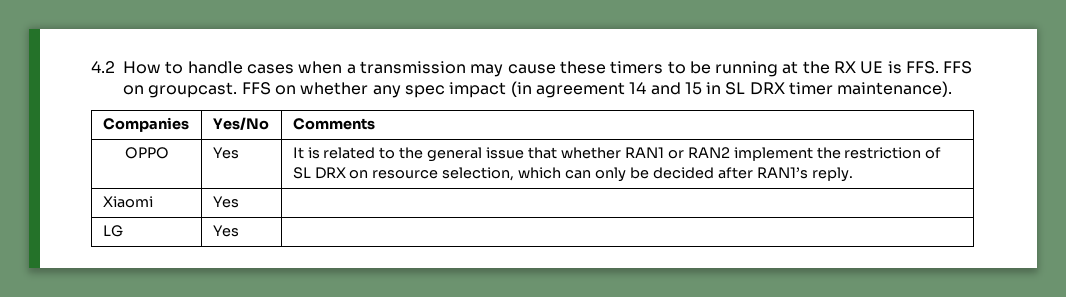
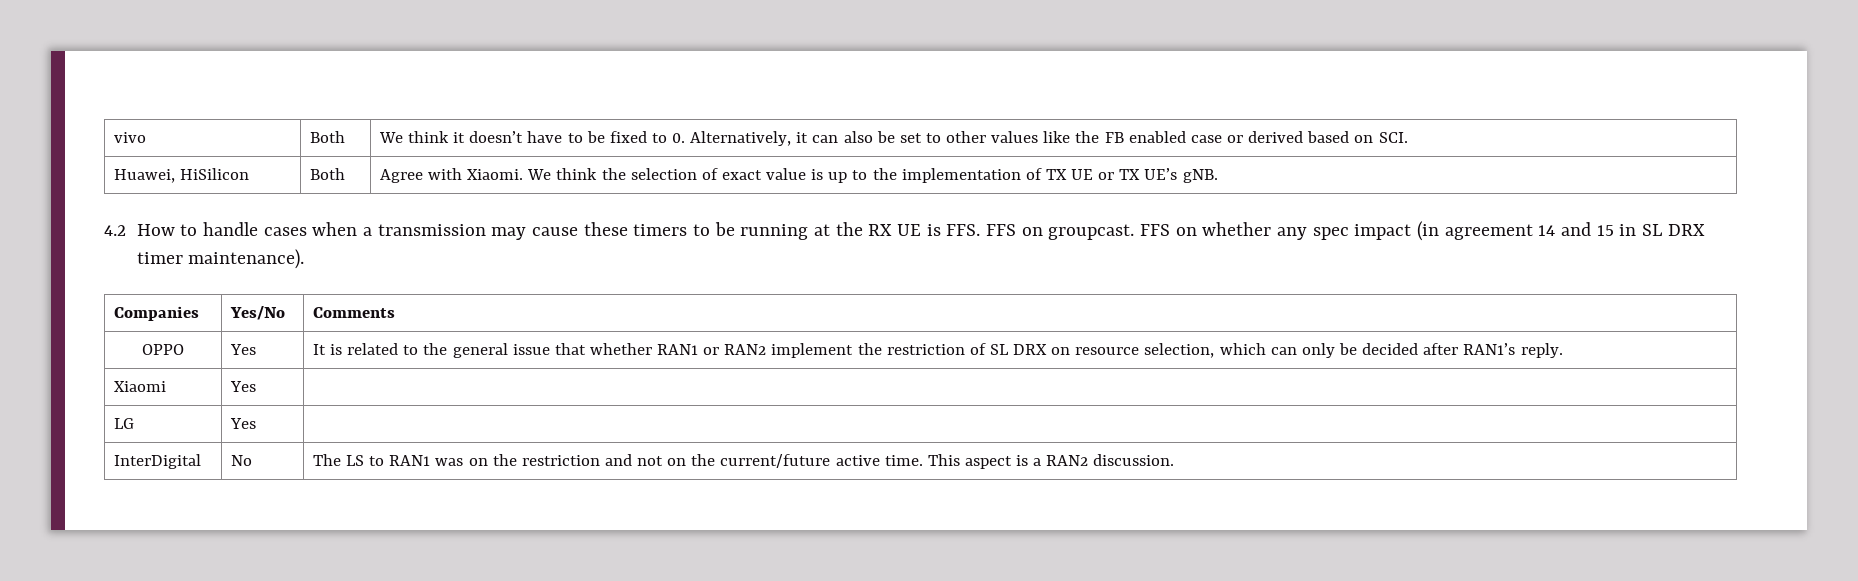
(91, 67) none -> [113,132,146,143] [309,131,345,143] [378,131,1408,146] [113,168,250,183] [309,168,345,180] [379,168,1218,183] vivo | Both | We think it doesn’t have to be fixed to 0. Alternatively, it can also be set to other values like the FB enabled case or derived based on SCI. // Huawei, HiSilicon | Both | Agree with Xiaomi. We think the selection of exact value is up to the implementation of TX UE or TX UE’s gNB. //
(239, 231) none -> [113,454,201,469] [230,455,252,466] [312,454,1175,469] // InterDigital | No | The LS to RAN1 was on the restriction and not on the current/future active time. This aspect is a RAN2 discussion.

